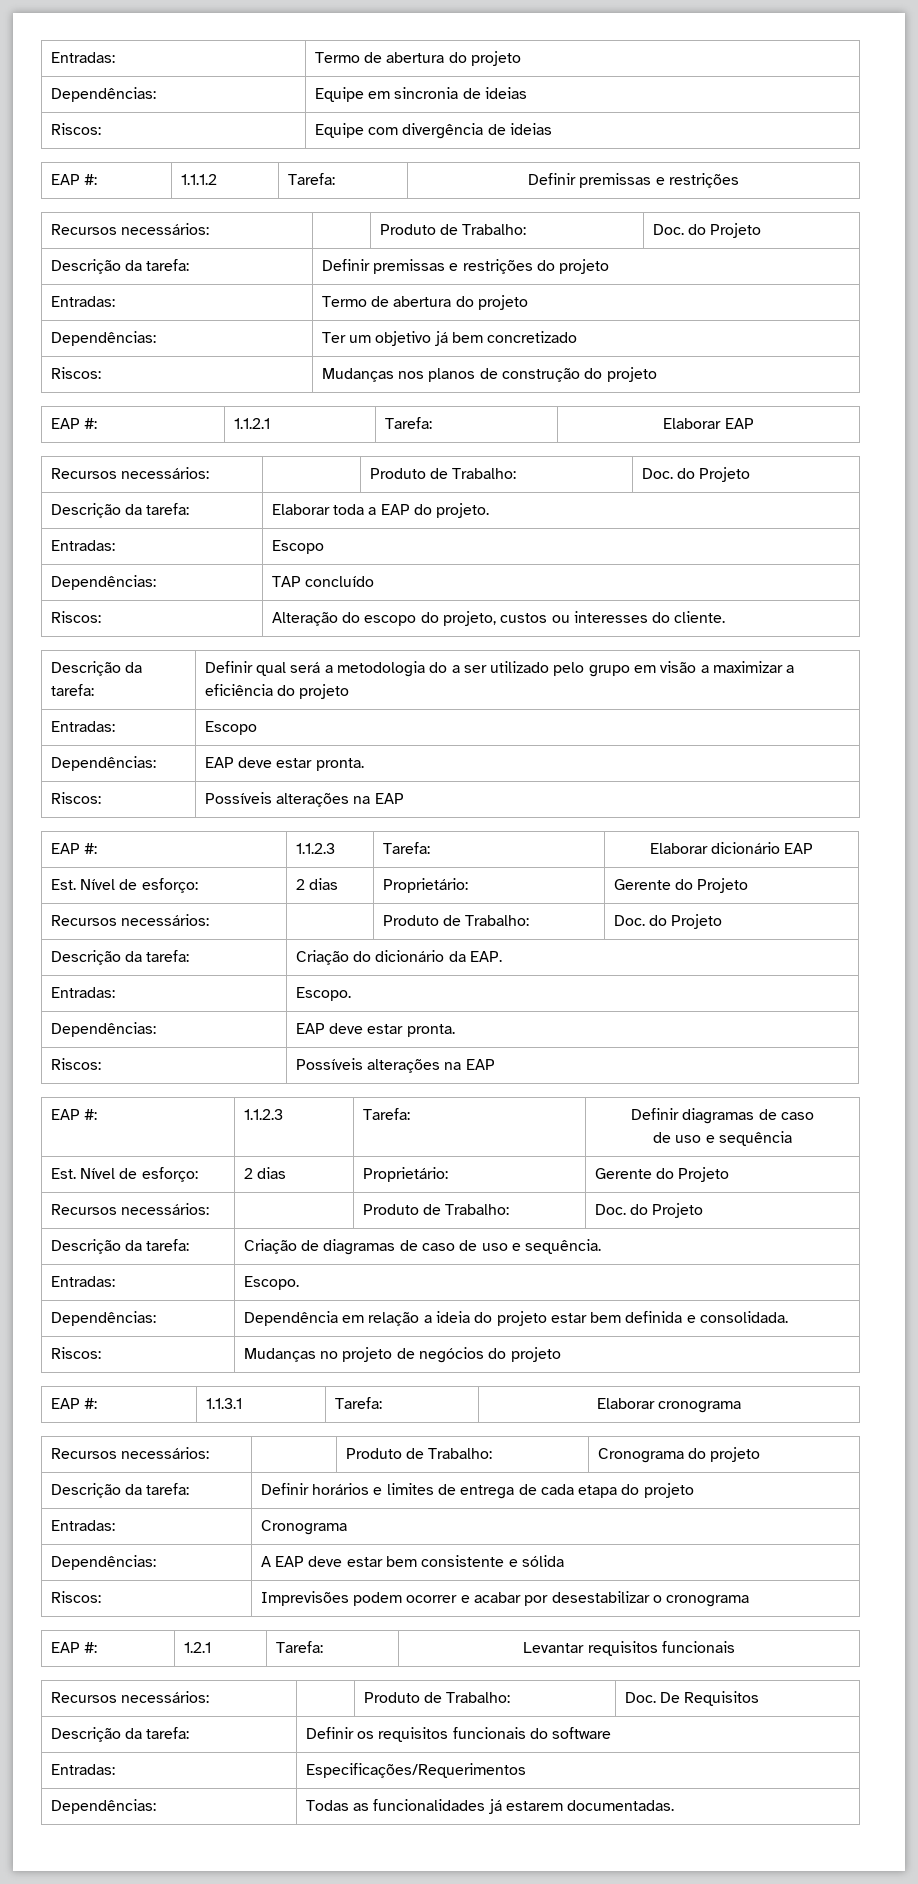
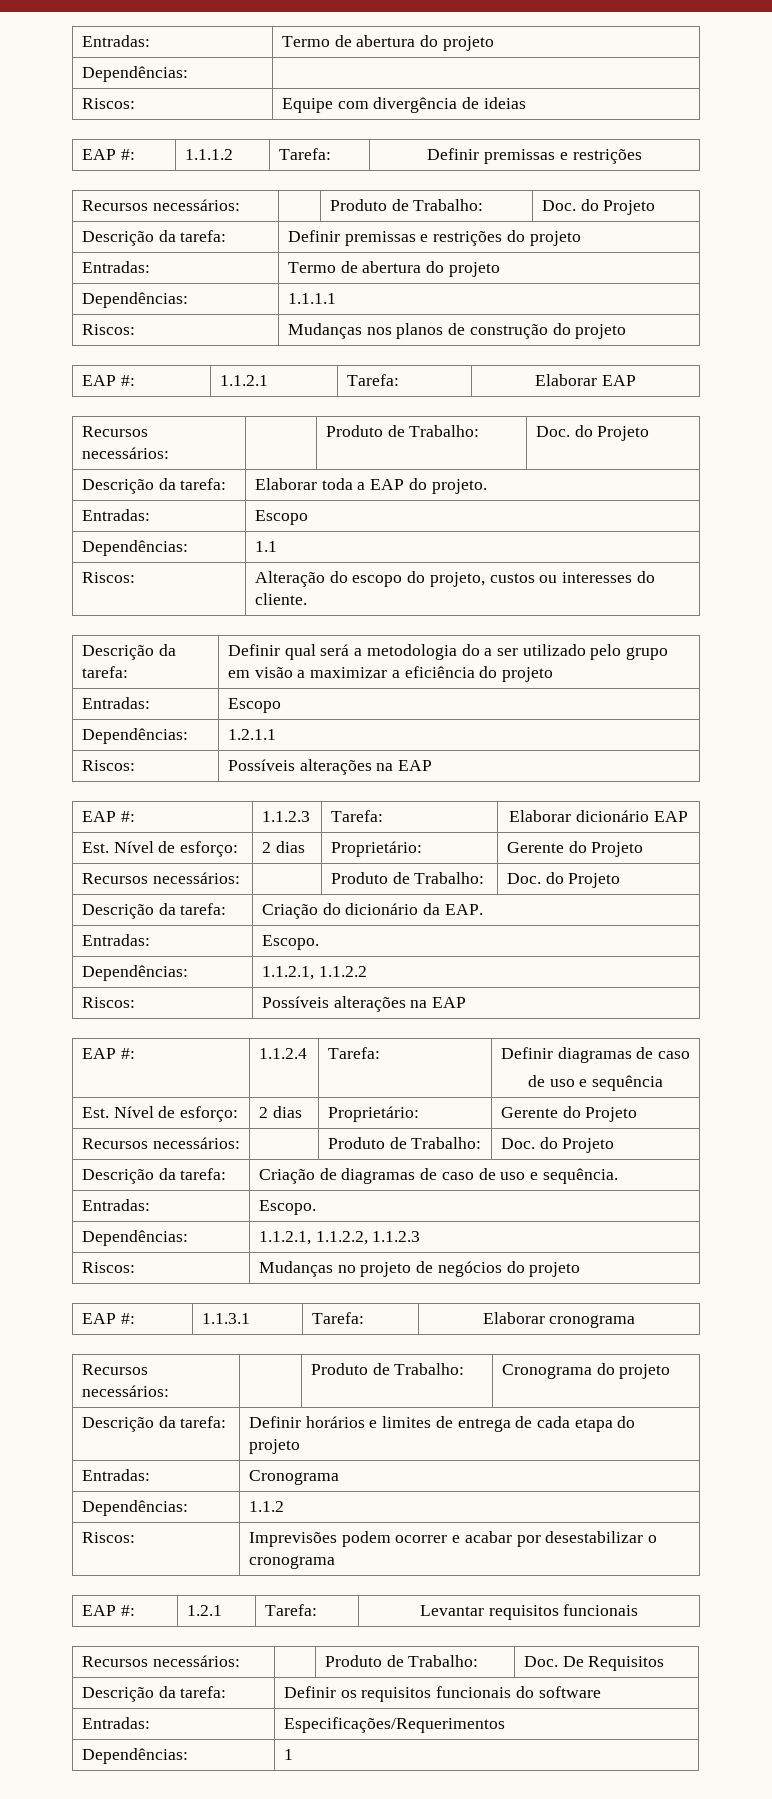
[50,52,115,63] [314,51,521,66] [50,87,156,102] [314,87,527,102] Entradas: | Termo de abertura do projeto // Dependências: | Equipe em sincronia de ideias -> [81,35,150,47] [281,35,494,51] [81,66,188,82] Entradas: | Termo de abertura do projeto // Dependências: |
[321,331,578,346] Ter um objetivo já bem concretizado -> [287,293,336,304] 1.1.1.1
[271,576,374,587] TAP concluído -> [254,541,277,552] 1.1
[204,757,364,771] EAP deve estar pronta. -> [227,729,276,740] 1.2.1.1
[295,1023,455,1037] [50,1058,101,1070] [295,1058,495,1073] [50,1109,97,1120] [243,1109,283,1120] EAP deve estar pronta. // Riscos: | Possíveis alterações na EAP // EAP #: | 1.1.2.3 -> [261,966,367,980] [81,997,135,1008] [261,996,467,1012] [81,1048,135,1059] [258,1048,307,1059] 1.1.2.1, 1.1.2.2 // Riscos: | Possíveis alterações na EAP // EAP #: | 1.1.2.4
[243,1311,789,1326] Dependência em relação a ideia do projeto estar bem definida e consolidada. -> [258,1231,421,1245] 1.1.2.1, 1.1.2.2, 1.1.2.3
[260,1555,564,1567] A EAP deve estar bem consistente e sólida -> [248,1501,284,1512] 1.1.2
[305,1799,675,1814] Todas as funcionalidades já estarem documentadas. -> [283,1749,293,1760] 1

